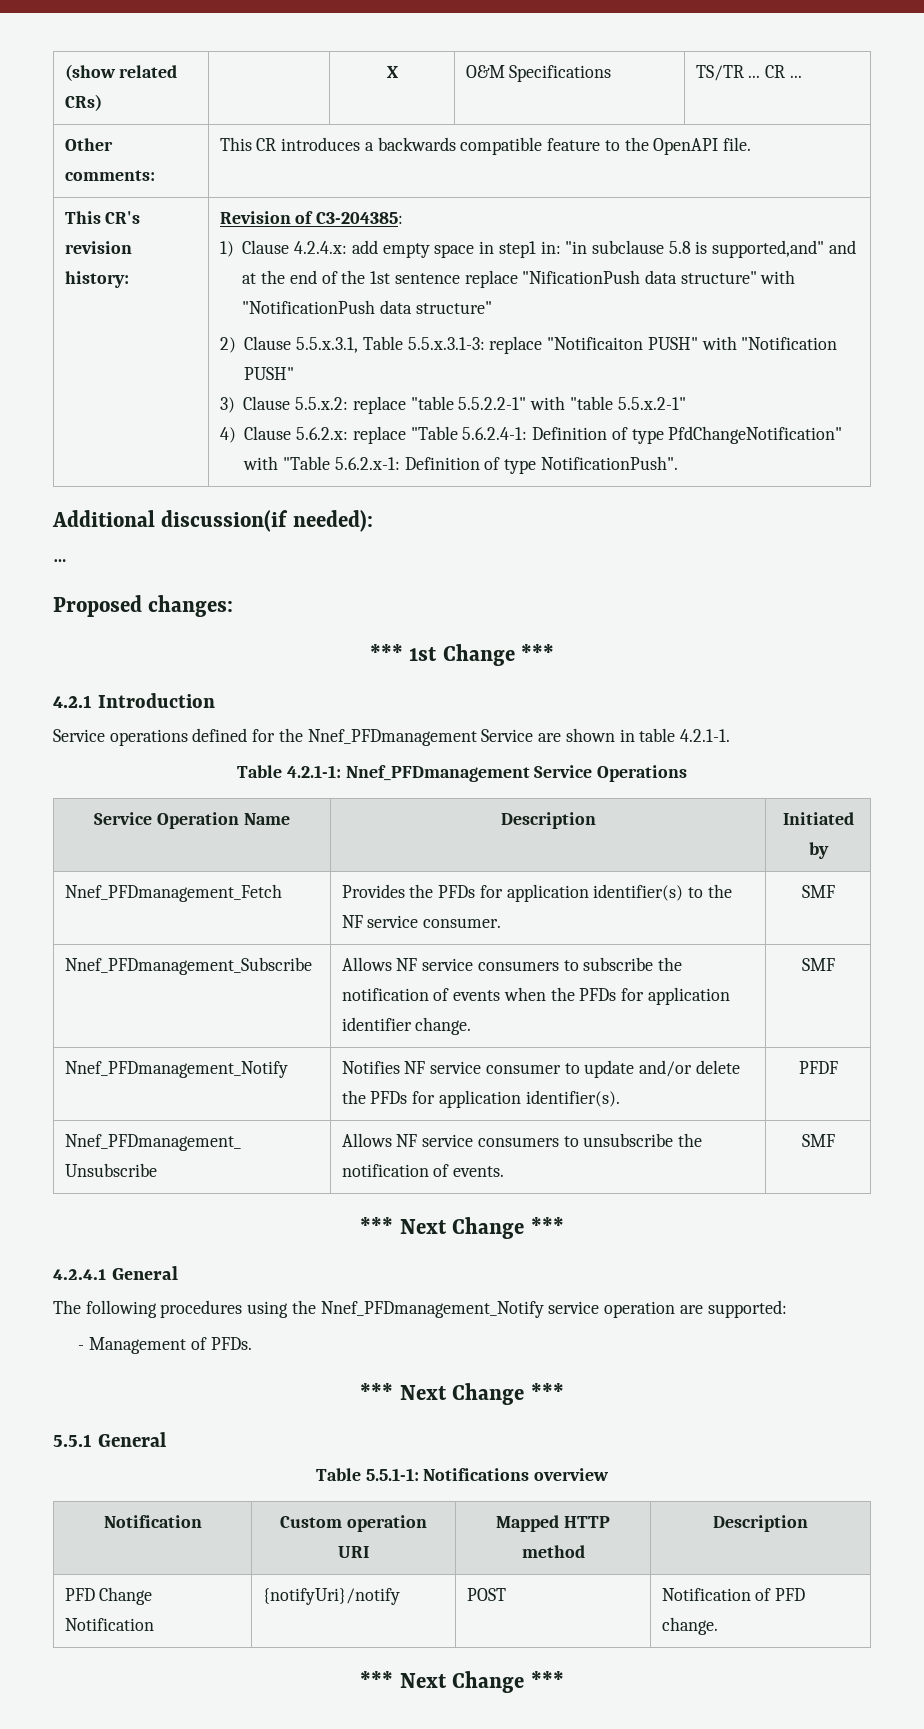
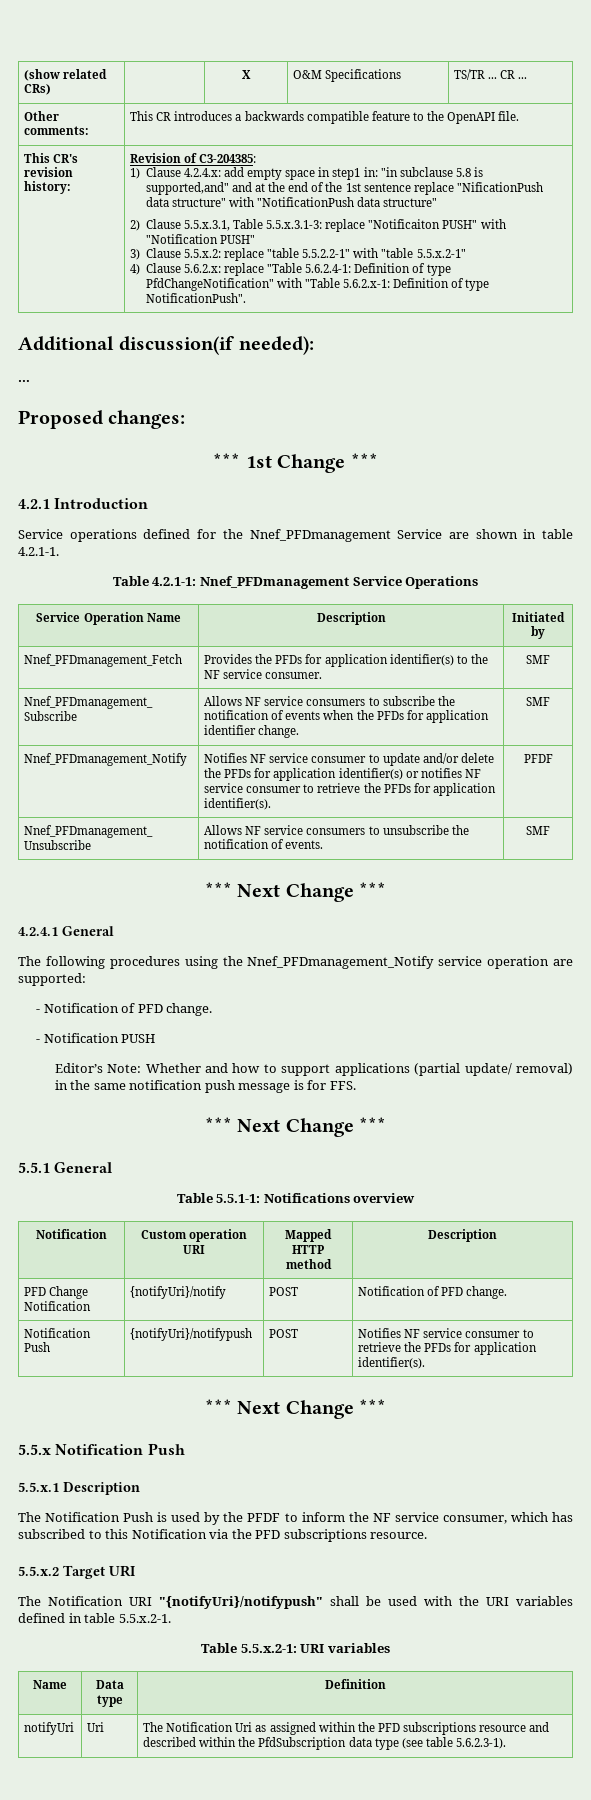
(521, 1099) none -> [338,768,481,780] [204,783,496,796] identifier(s) or notifies NF service consumer to retrieve the PFDs for application
[89,1337,252,1354] Management of PFDs. -> [43,1003,213,1016] [36,1033,156,1043] [54,1063,573,1076] [54,1080,356,1093] Notification of PFD change. // - Notification PUSH // Editor’s Note: Whether and how to support applications (partial update/ removal) in the same notification push message is for FFS.
[360,1671,564,1693] // *** Next Change *** -> [24,1328,92,1338] [24,1342,51,1352] [130,1328,253,1341] [269,1329,299,1338] [358,1328,534,1338] [358,1342,537,1355] [358,1357,426,1369] [204,1399,387,1419] [18,1443,185,1455] [18,1482,140,1495] [18,1512,573,1525] [18,1529,428,1542] [18,1565,136,1579] [18,1596,573,1609] [18,1613,171,1623] [201,1643,390,1653] [33,1680,67,1689] [95,1680,124,1689] [96,1695,123,1707] [324,1679,386,1689] [24,1722,75,1735] [87,1722,105,1732] [143,1722,550,1735] [143,1737,506,1750] // Notification Push | {notifyUri}/notifypush | POST | Notifies NF service consumer to retrieve the PFDs for application identifier(s). // *** Next Change *** // 5.5.x Notification Push // 5.5.x.1 Description // The Notification Push is used by the PFDF to inform the NF service consumer, which has subscribed to this Notification via the PFD subscriptions resource. // 5.5.x.2 Target URI // The Notification URI "{notifyUri}/notifypush" shall be used with the URI variables defined in table 5.5.x.2-1. // Table 5.5.x.2-1: URI variables // Name | Data type | Definition // notifyUri | Uri | The Notification Uri as assigned within the PFD subscriptions resource and described within the PfdSubscription data type (see table 5.6.2.3-1).

